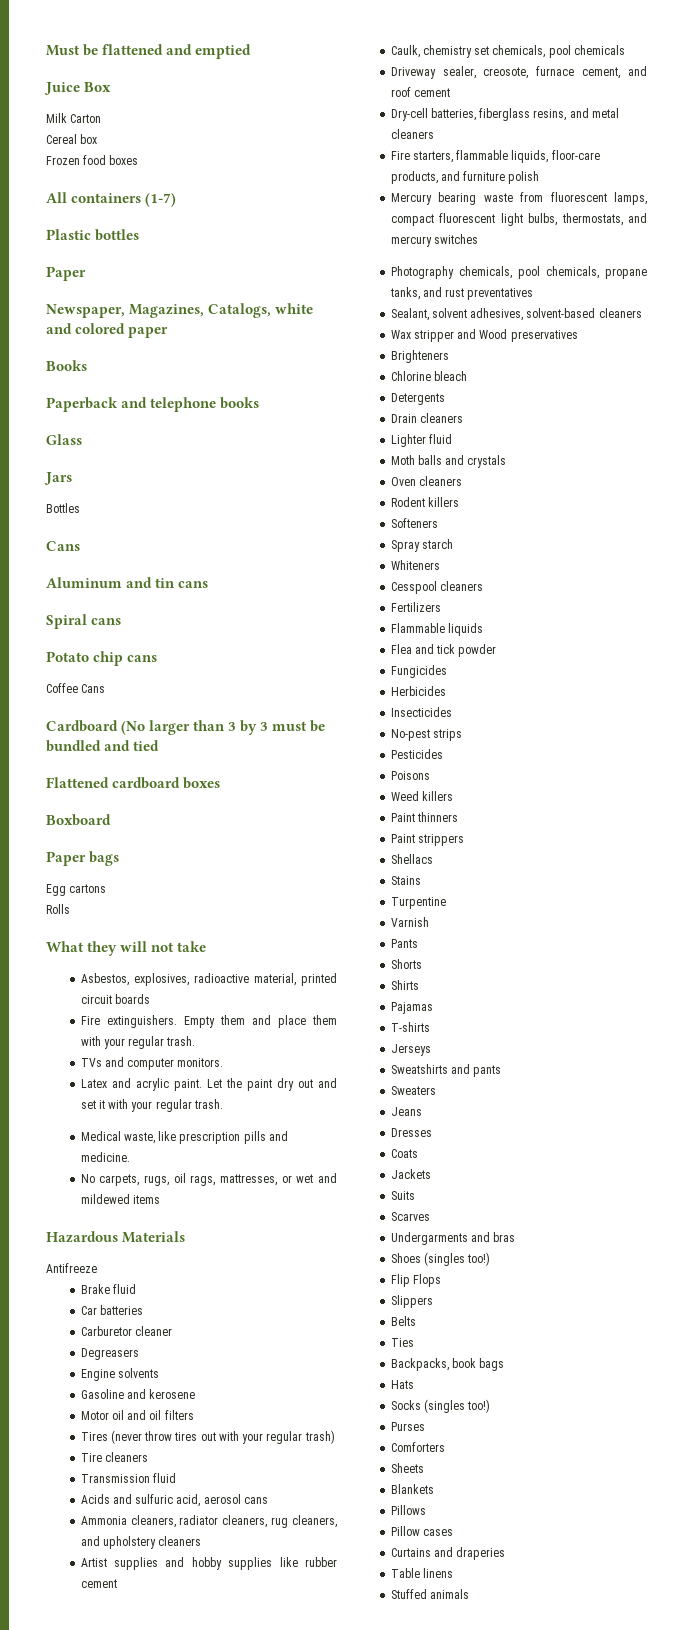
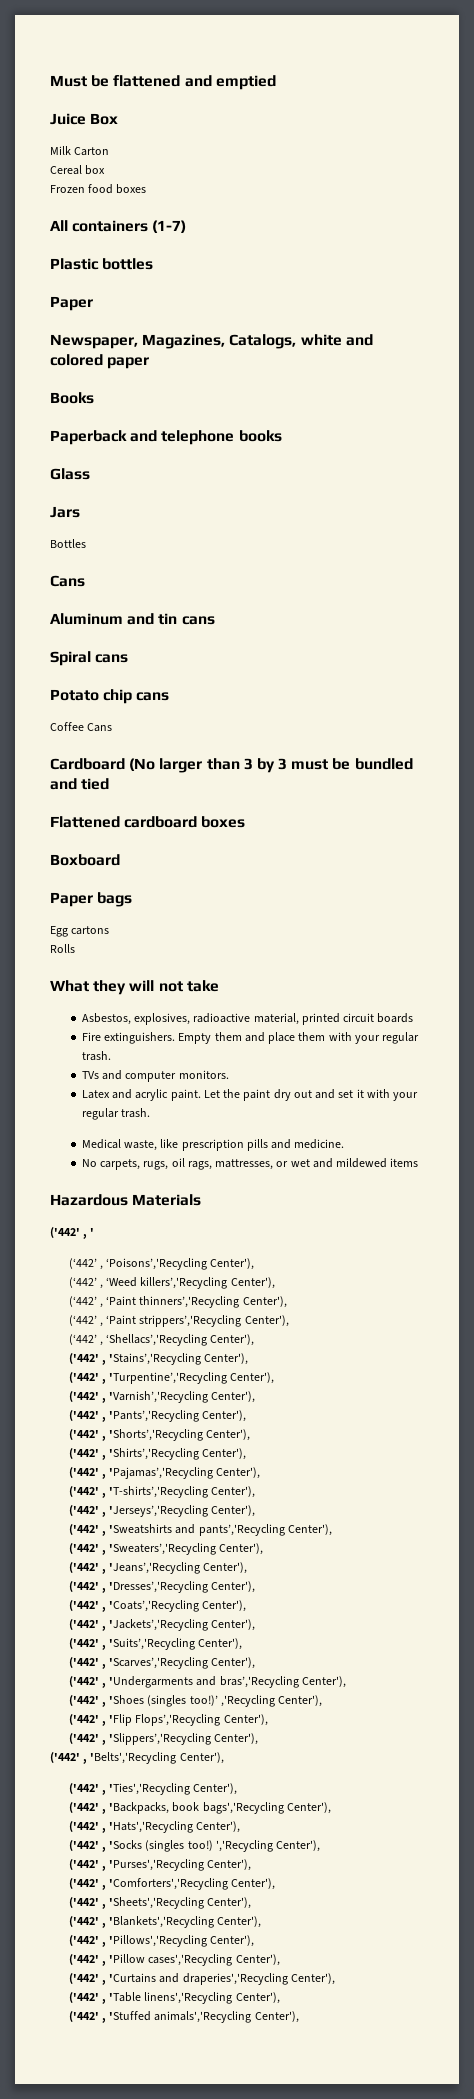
[46,1263,97,1273] [80,1284,136,1294] [80,1305,143,1315] [80,1326,172,1336] [80,1348,139,1360] [80,1368,159,1381] [80,1389,196,1399] [80,1410,194,1420] [80,1430,335,1444] [80,1452,148,1462] [80,1473,176,1483] [80,1494,268,1507] [80,1515,337,1528] [80,1536,202,1549] [80,1557,338,1570] [80,1579,117,1588] [390,45,625,58] [390,66,647,79] [390,87,450,97] [390,108,619,121] [390,129,434,139] [390,150,600,163] [390,171,540,184] [390,192,647,205] [390,213,647,226] [390,234,478,247] [390,266,647,279] [389,287,534,300] [390,308,642,321] [390,329,578,342] [390,350,449,363] [390,371,467,381] [390,393,445,405] [390,413,463,423] [390,434,452,447] [390,455,507,468] [390,476,462,486] [390,497,459,507] [390,518,438,528] [390,539,453,552] [390,560,440,570] [390,581,483,594] [390,602,441,612] [390,623,483,636] [390,644,497,657] [390,665,447,678] [390,686,446,696] [390,707,452,717] [390,729,462,741] [390,749,443,759] [390,771,430,780] [390,791,453,801] [390,812,458,822] [390,834,464,846] [390,854,433,864] [390,876,421,885] [390,897,446,909] [390,917,429,927] [390,939,418,948] [390,959,422,969] [390,980,419,990] [390,1002,433,1014] [390,1022,430,1032] [390,1044,431,1056] [390,1064,502,1077] [390,1086,436,1095] [390,1107,422,1116] [390,1128,432,1137] [390,1149,418,1158] [390,1169,431,1179] [390,1191,415,1200] [390,1212,430,1221] [390,1232,516,1245] [390,1252,491,1266] [390,1274,441,1287] [390,1295,433,1308] [390,1316,416,1326] [390,1338,414,1347] [390,1358,505,1371] [390,1380,414,1389] [390,1399,491,1413] [390,1422,425,1431] [390,1442,445,1452] [390,1463,424,1473] [390,1484,434,1494] [390,1505,426,1515] [390,1526,453,1536] [390,1547,506,1560] [390,1568,453,1578] [390,1589,469,1599] Antifreeze // Brake fluid // Car batteries // Carburetor cleaner // Degreasers // Engine solvents // Gasoline and kerosene // Motor oil and oil filters // Tires (never throw tires out with your regular trash) // Tire cleaners // Transmission fluid // Acids and sulfuric acid, aerosol cans // Ammonia cleaners, radiator cleaners, rug cleaners, and upholstery cleaners // Artist supplies and hobby supplies like rubber cement // Caulk, chemistry set chemicals, pool chemicals // Driveway sealer, creosote, furnace cement, and roof cement // Dry-cell batteries, fiberglass resins, and metal cleaners // Fire starters, flammable liquids, floor-care products, and furniture polish // Mercury bearing waste from fluorescent lamps, compact fluorescent light bulbs, thermostats, and mercury switches // Photography chemicals, pool chemicals, propane tanks, and rust preventatives // Sealant, solvent adhesives, solvent-based cleaners // Wax stripper and Wood preservatives // Brighteners // Chlorine bleach // Detergents // Drain cleaners // Lighter fluid // Moth balls and crystals // Oven cleaners // Rodent killers // Softeners // Spray starch // Whiteners // Cesspool cleaners // Fertilizers // Flammable liquids // Flea and tick powder // Fungicides // Herbicides // Insecticides // No-pest strips // Pesticides // Poisons // Weed killers // Paint thinners // Paint strippers // Shellacs // Stains // Turpentine // Varnish // Pants // Shorts // Shirts // Pajamas // T-shirts // Jerseys // Sweatshirts and pants // Sweaters // Jeans // Dresses // Coats // Jackets // Suits // Scarves // Undergarments and bras // Shoes (singles too!) // Flip Flops // Slippers // Belts // Ties // Backpacks, book bags // Hats // Socks (singles too!) // Purses // Comforters // Sheets // Blankets // Pillows // Pillow cases // Curtains and draperies // Table linens // Stuffed animals -> [50,1227,95,1239] [68,1258,255,1270] [68,1277,275,1289] [68,1296,287,1308] [68,1315,289,1327] [68,1334,255,1346] [68,1353,249,1365] [68,1372,275,1384] [68,1391,256,1403] [68,1410,247,1422] [68,1429,251,1441] [68,1448,247,1460] [68,1467,261,1479] [68,1486,256,1498] [68,1505,256,1517] [68,1524,332,1536] [68,1543,264,1555] [68,1562,248,1574] [68,1581,256,1593] [68,1600,247,1612] [68,1619,256,1631] [68,1638,243,1650] [68,1657,256,1669] [68,1676,346,1688] [68,1695,323,1707] [68,1714,268,1726] [68,1733,259,1745] [50,1752,224,1764] [68,1783,238,1795] [68,1802,331,1814] [68,1821,241,1833] [68,1840,321,1852] [68,1859,252,1871] [68,1878,276,1890] [68,1897,252,1909] [68,1916,262,1928] [68,1935,255,1947] [68,1954,280,1966] [68,1973,335,1985] [68,1992,280,2004] [68,2011,299,2023] ('442' , ' // (‘442’ , ‘Poisons’,'Recycling Center'), // (‘442’ , ‘Weed killers’,'Recycling Center'), // (‘442’ , ‘Paint thinners’,'Recycling Center'), // (‘442’ , ‘Paint strippers’,'Recycling Center'), // (‘442’ , ‘Shellacs’,'Recycling Center'), // ('442' , 'Stains’,'Recycling Center'), // ('442' , 'Turpentine’,'Recycling Center'), // ('442' , 'Varnish’,'Recycling Center'), // ('442' , 'Pants’,'Recycling Center'), // ('442' , 'Shorts’,'Recycling Center'), // ('442' , 'Shirts’,'Recycling Center'), // ('442' , 'Pajamas’,'Recycling Center'), // ('442' , 'T-shirts’,'Recycling Center'), // ('442' , 'Jerseys’,'Recycling Center'), // ('442' , 'Sweatshirts and pants’,'Recycling Center'), // ('442' , 'Sweaters’,'Recycling Center'), // ('442' , 'Jeans’,'Recycling Center'), // ('442' , 'Dresses’,'Recycling Center'), // ('442' , 'Coats’,'Recycling Center'), // ('442' , 'Jackets’,'Recycling Center'), // ('442' , 'Suits’,'Recycling Center'), // ('442' , 'Scarves’,'Recycling Center'), // ('442' , 'Undergarments and bras’,'Recycling Center'), // ('442' , 'Shoes (singles too!)’ ,'Recycling Center'), // ('442' , 'Flip Flops’,'Recycling Center'), // ('442' , 'Slippers’,'Recycling Center'), // ('442' , 'Belts','Recycling Center'), // ('442' , 'Ties','Recycling Center'), // ('442' , 'Backpacks, book bags','Recycling Center'), // ('442' , 'Hats','Recycling Center'), // ('442' , 'Socks (singles too!) ','Recycling Center'), // ('442' , 'Purses','Recycling Center'), // ('442' , 'Comforters','Recycling Center'), // ('442' , 'Sheets','Recycling Center'), // ('442' , 'Blankets','Recycling Center'), // ('442' , 'Pillows','Recycling Center'), // ('442' , 'Pillow cases','Recycling Center'), // ('442' , 'Curtains and draperies','Recycling Center'), // ('442' , 'Table linens','Recycling Center'), // ('442' , 'Stuffed animals','Recycling Center'),

